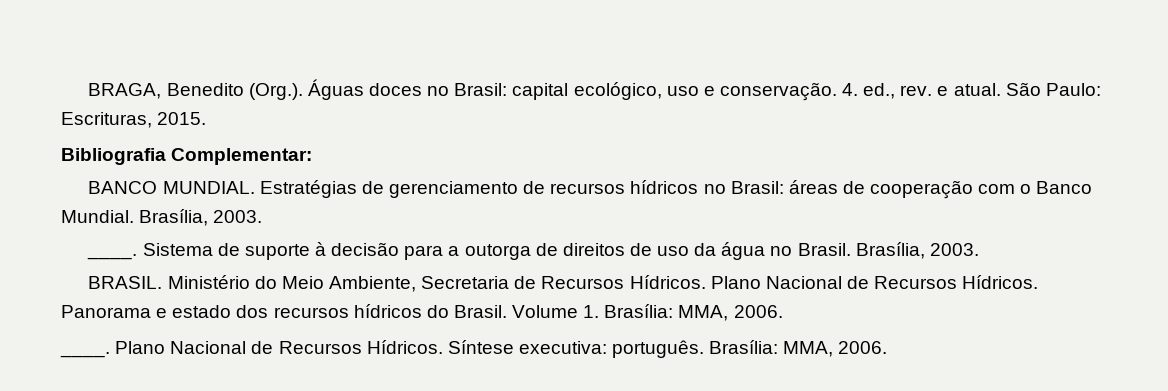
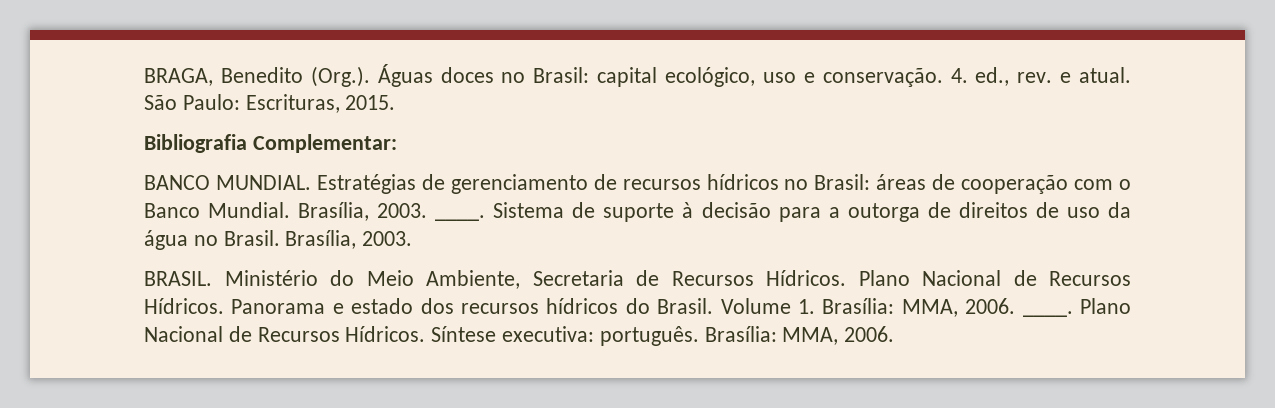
(263, 216) // -> (428, 210) none
(783, 311) // -> (1016, 306) none

